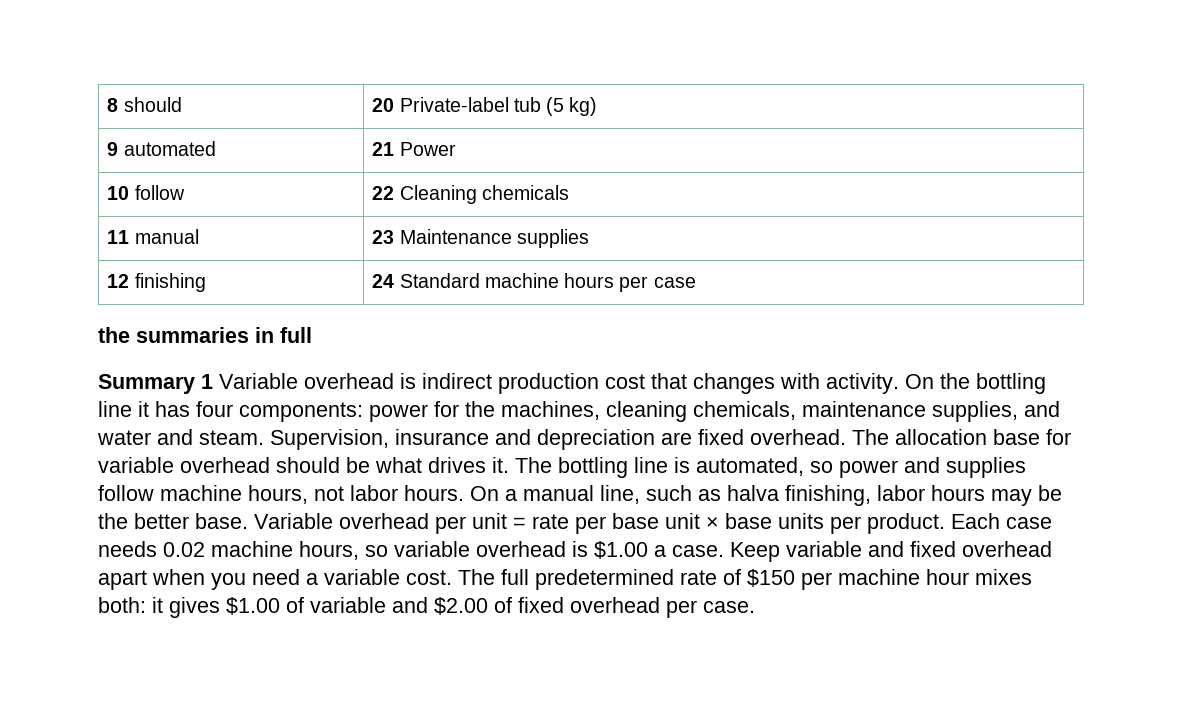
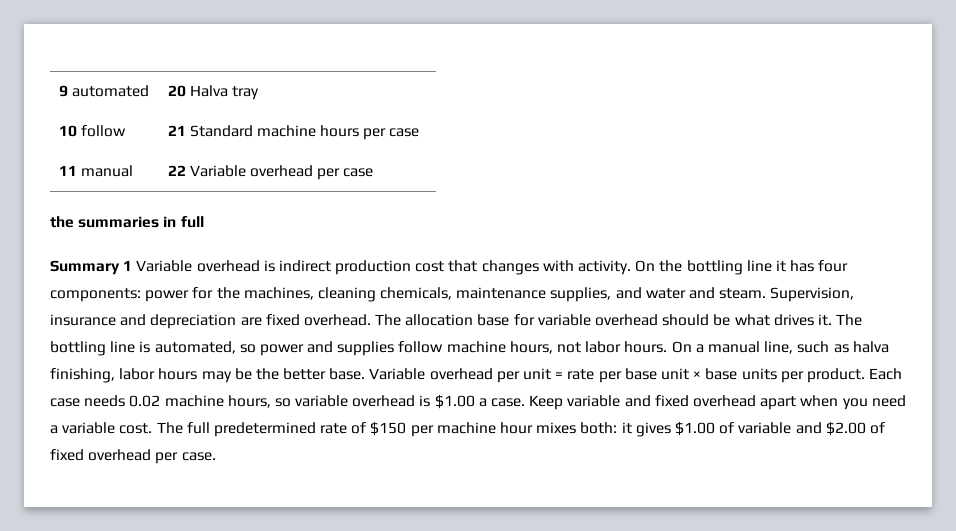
[107,97,182,112] [372,97,598,116] 8 should | 20 Private-label tub (5 kg) // -> (58, 91) none
[372,142,456,156] 21 Power -> [167,85,259,100] 20 Halva tray
[372,185,569,204] [107,229,199,244] [372,229,589,248] [107,273,206,292] [372,273,615,288] 22 Cleaning chemicals // 11 manual | 23 Maintenance supplies // 12 finishing | 24 Standard machine hours -> [167,125,420,140] [58,165,133,177] [167,165,313,177] 21 Standard machine hours per case // 11 manual | 22 Variable overhead

